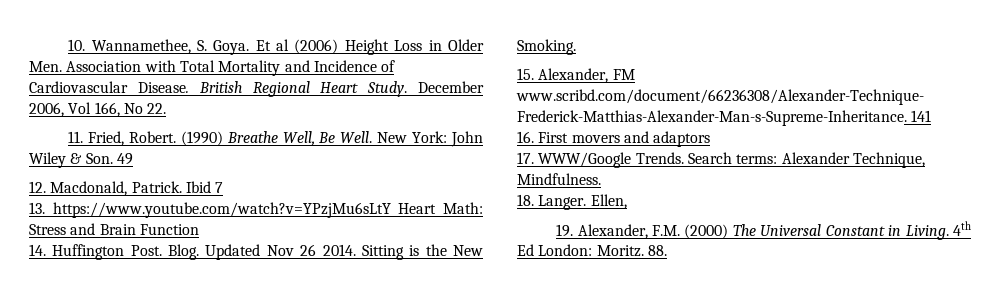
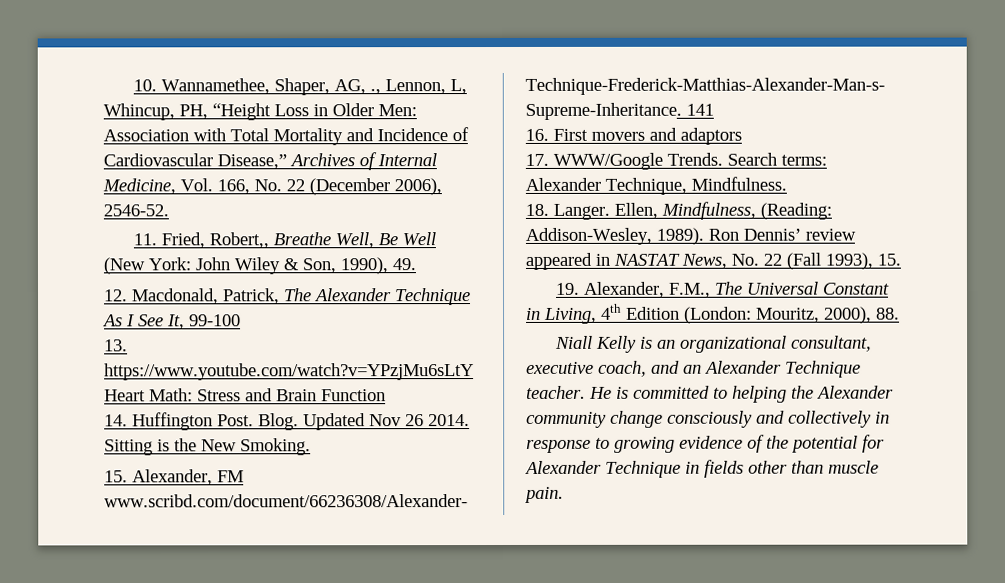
[196,39,389,55] S. Goya. Et al (2006) Height -> [274,78,468,96] [103,103,271,121] Shaper, AG, ., Lennon, L, Whincup, PH, “Height
[29,61,62,72] Men. -> [378,104,417,117] Men:
[137,81,484,97] [29,102,167,117] Disease. British Regional Heart Study. December 2006, Vol 166, No 22. -> [217,152,437,171] [102,178,442,196] [103,204,169,217] Disease,” Archives of Internal Medicine, Vol. 166, No. 22 (December 2006), 2546-52.
[128,131,223,146] Robert. (1990) -> [209,232,270,249] Robert,,
[340,131,408,143] Well. New -> [402,232,437,246] [103,257,145,275] Well (New
[85,153,133,165] Son. 49 -> [302,257,416,275] Son, 1990), 49.
[131,181,224,193] Patrick. Ibid 7 -> [222,288,471,306] [102,314,241,330] Patrick, The Alexander Technique As I See It, 99-100
(627, 201) none -> [661,201,832,220] [525,227,856,245] [525,252,901,270] Mindfulness, (Reading: Addison-Wesley, 1989). Ron Dennis’ review appeared in NASTAT News, No. 22 (Fall 1993), 15.
[652,224,729,239] F.M. (2000) -> [668,282,712,298] F.M.,
[905,221,971,240] [517,244,667,257] Living. 4th Ed London: Moritz. 88. -> [544,303,900,324] [555,335,873,353] [526,360,861,378] [526,385,894,403] [526,410,890,428] [526,434,885,453] [524,459,879,478] [524,486,564,503] Living, 4th Edition (London: Mouritz, 2000), 88. // Niall Kelly is an organizational consultant, executive coach, and an Alexander Technique teacher. He is committed to helping the Alexander community change consciously and collectively in response to growing evidence of the potential for Alexander Technique in fields other than muscle pain.

